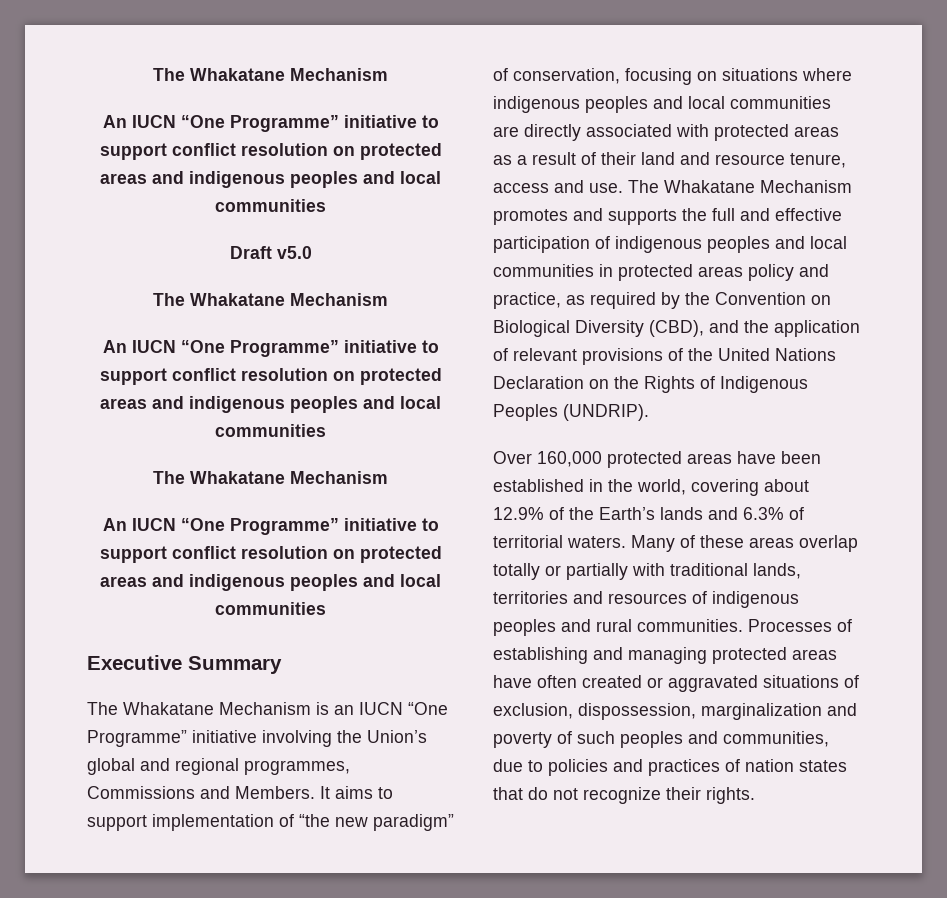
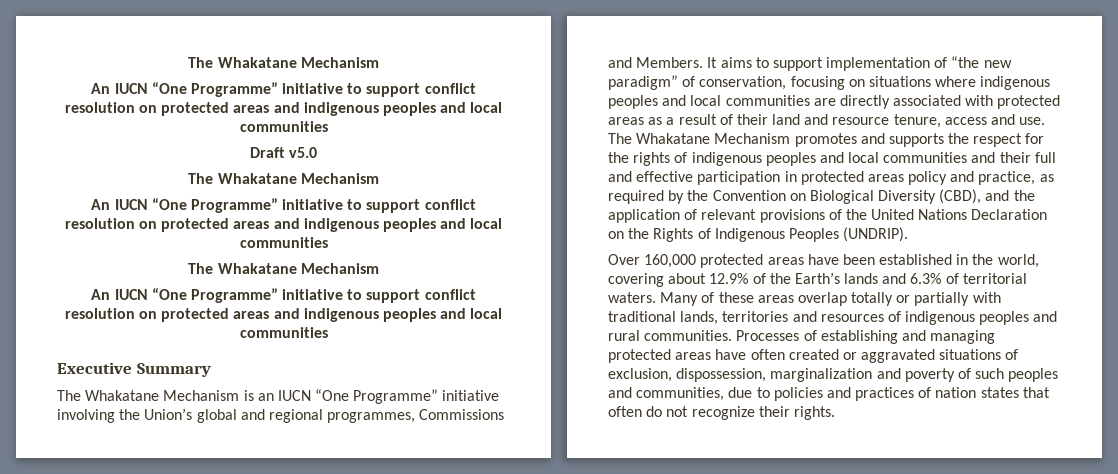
[712,208,842,221] [493,236,590,253] full and effective participation -> [973,133,1045,147] [608,152,671,166] respect for the rights
(594, 270) none -> [971,152,1056,163] [608,171,781,185] and their full and effective participation
(523, 793) none -> [608,406,642,417] often

